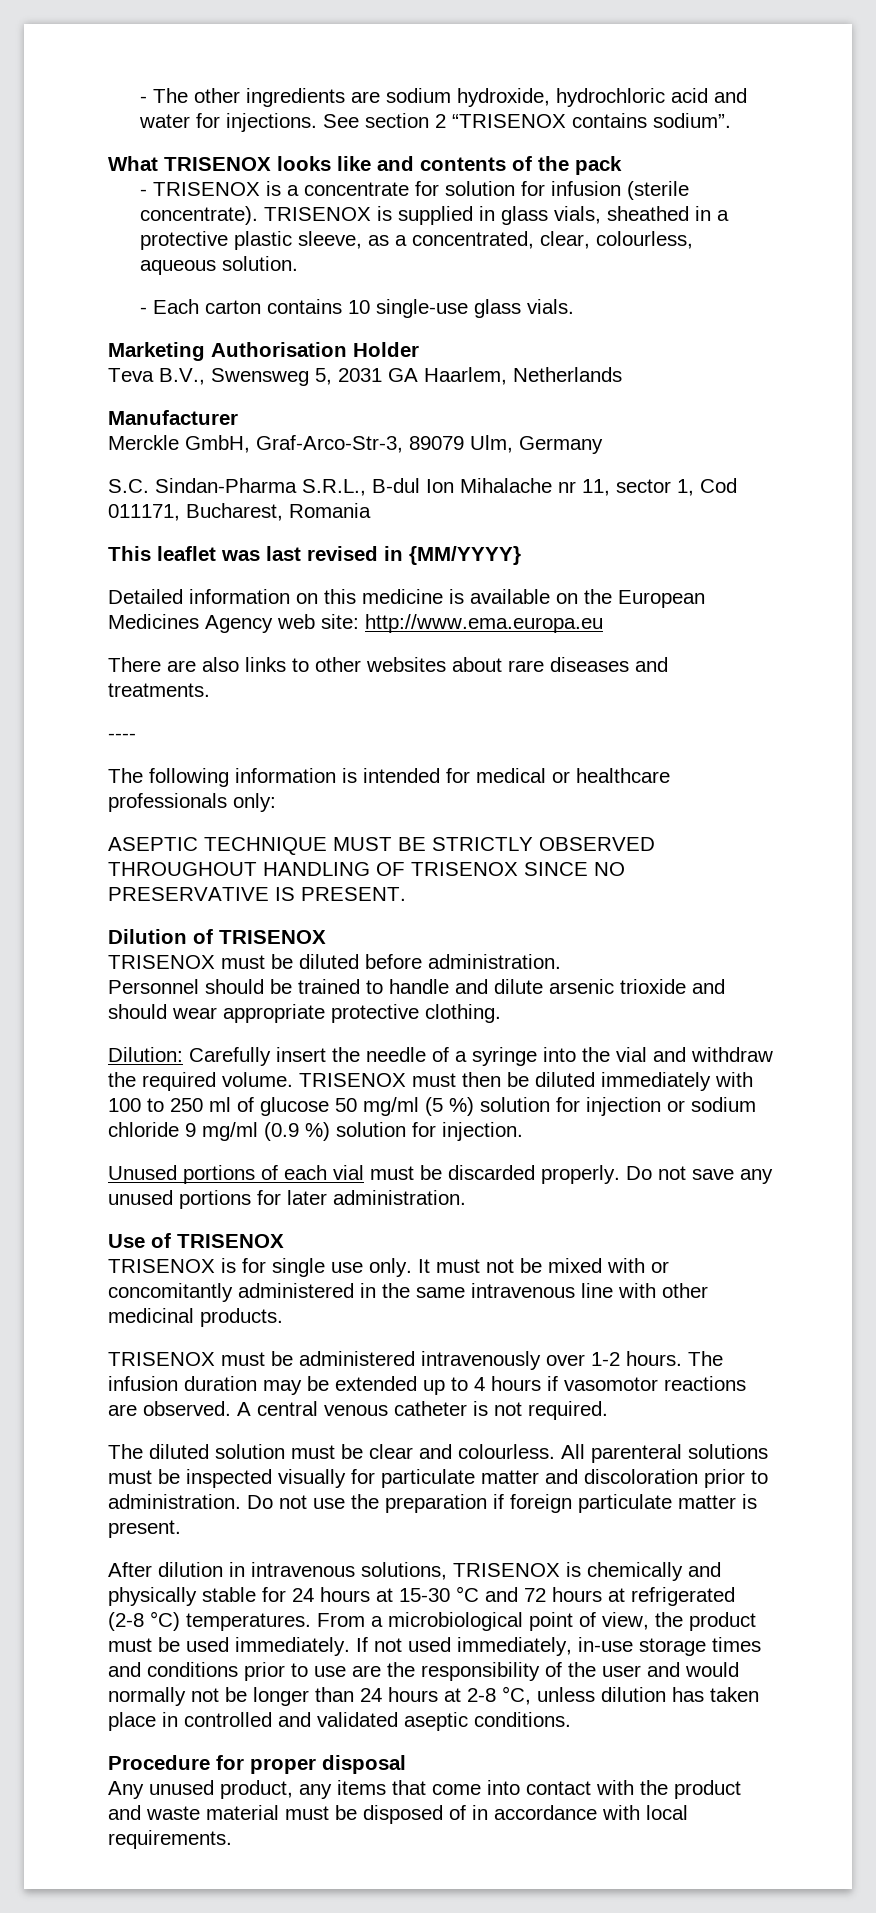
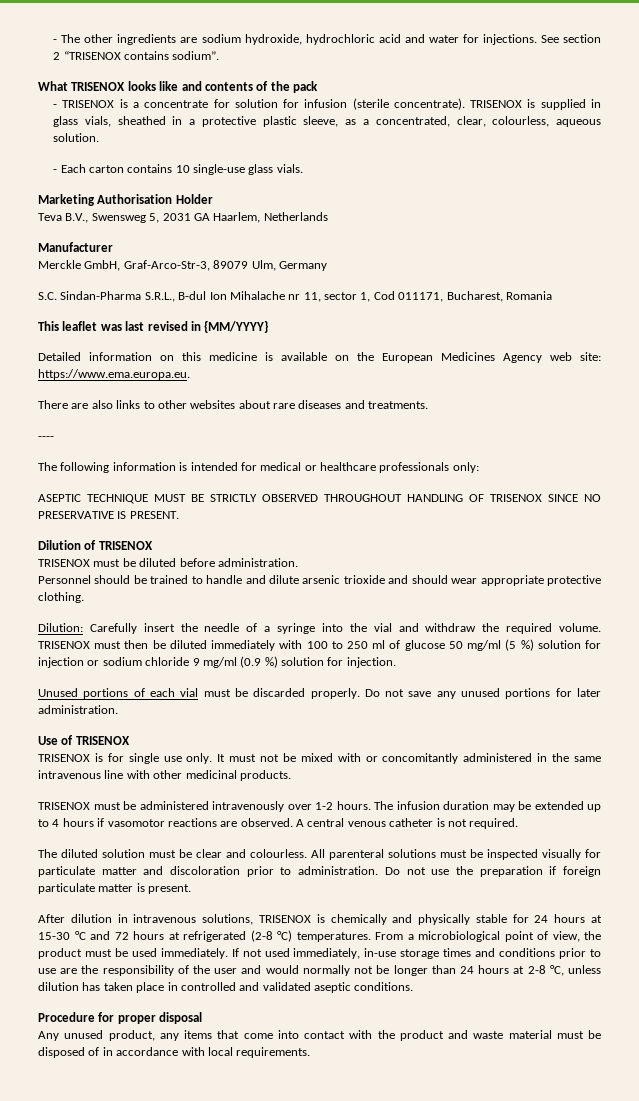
[365,614,603,633] http://www.ema.europa.eu -> [38,369,190,380] https://www.ema.europa.eu.

